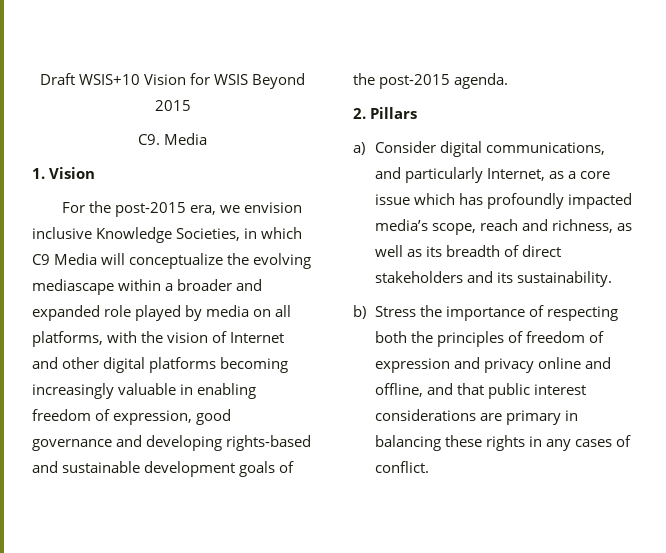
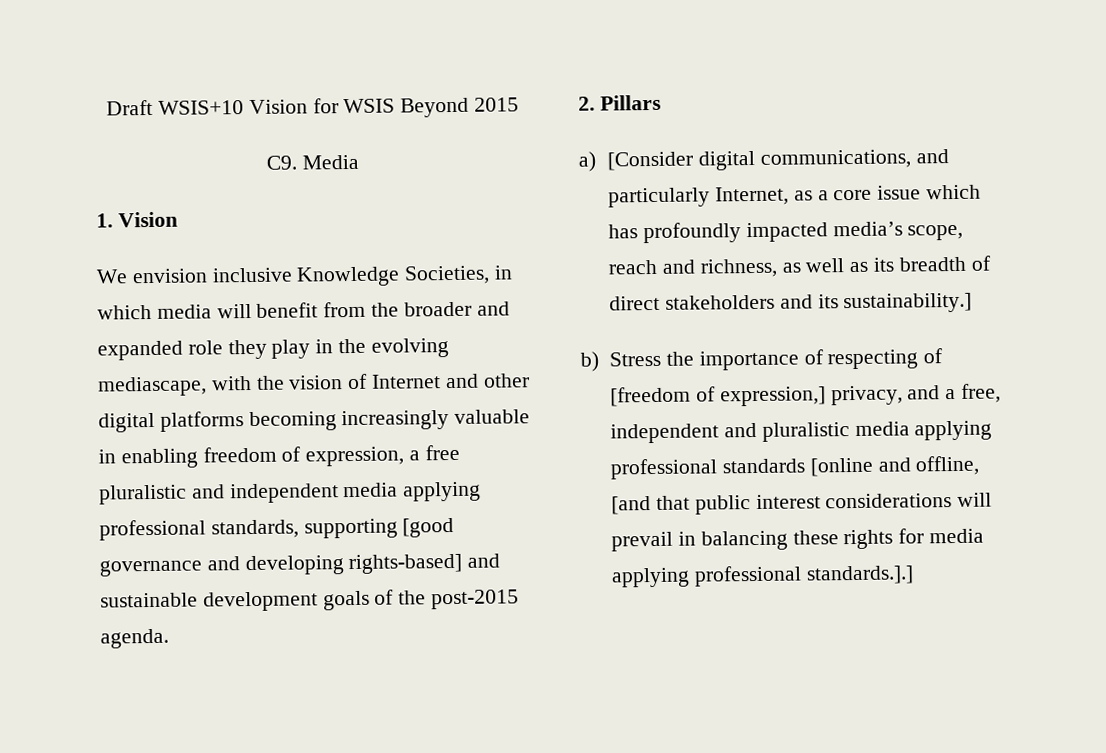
[62,201,241,217] For the post-2015 era, we -> [96,269,128,284] We
[32,253,312,269] [32,279,263,295] [32,305,292,321] [32,331,103,347] C9 Media will conceptualize the evolving mediascape within a broader and expanded role played by media on all platforms, -> [156,301,510,319] [97,338,449,361] [97,376,207,397] media will benefit from the broader and expanded role they play in the evolving mediascape,
[196,409,232,425] good -> [409,444,460,461] [99,481,482,505] [99,517,455,541] a free pluralistic and independent media applying professional standards, supporting [good
[226,435,312,451] rights-based -> [348,553,463,575] rights-based]
[374,141,436,153] Consider -> [607,151,694,171] [Consider
[516,271,612,287] sustainability. -> [843,292,973,314] sustainability.]
[374,331,605,347] [374,357,581,373] both the principles of freedom of expression and privacy online -> [923,348,944,364] [610,383,1002,407] [610,420,993,444] [610,457,874,480] of [freedom of expression,] privacy, and a free, independent and pluralistic media applying professional standards [online
[426,383,453,395] and -> [611,496,652,515] [and
[479,410,561,425] are primary -> [957,492,993,507] [611,531,674,552] will prevail
[528,435,632,451] [374,461,429,473] in any cases of conflict. -> [898,528,985,544] [611,565,914,588] for media applying professional standards.].]

